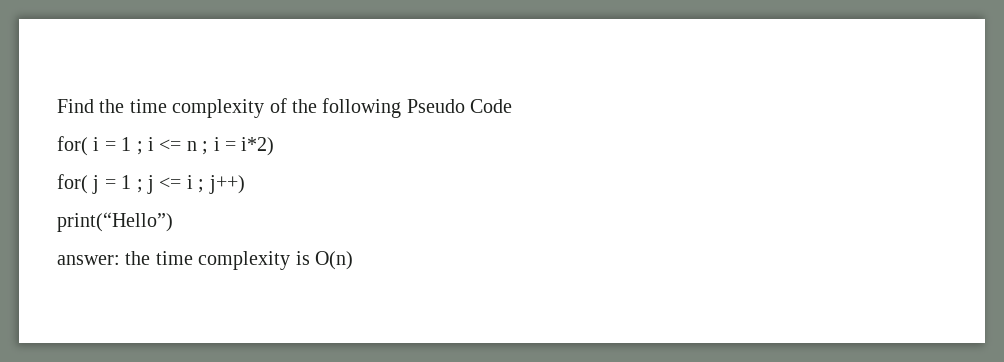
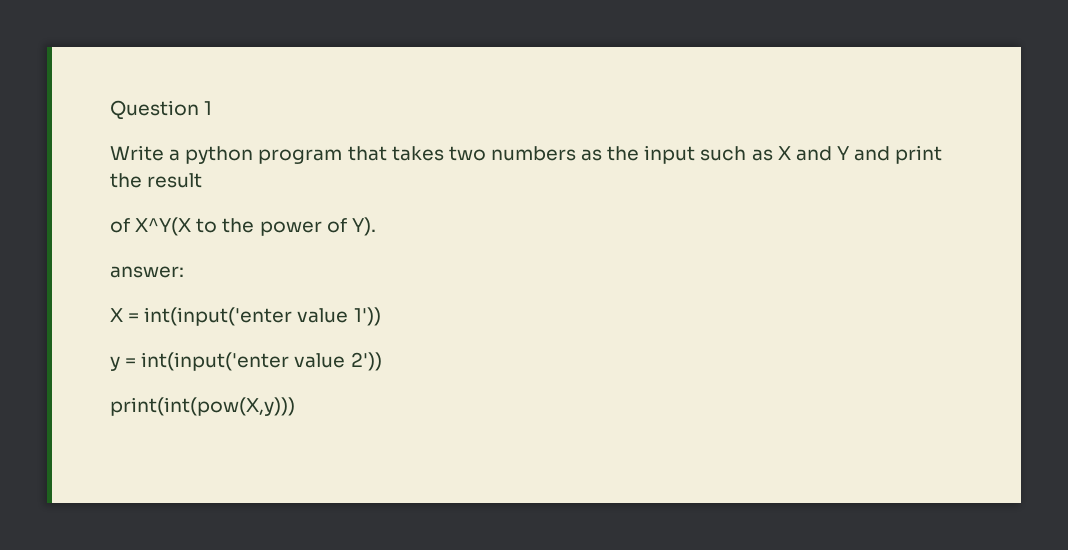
[57,98,513,118] [57,136,275,156] [57,174,245,194] [57,212,173,232] [57,251,353,270] Find the time complexity of the following Pseudo Code // for( i = 1 ; i <= n ; i = i*2) // for( j = 1 ; j <= i ; j++) // print(“Hello”) // answer: the time complexity is O(n) -> [110,100,213,120] [110,145,943,164] [110,173,203,188] [110,217,376,236] [110,266,184,278] [110,307,381,326] [110,352,382,371] [110,397,295,416] Question 1 // Write a python program that takes two numbers as the input such as X and Y and print the result // of X^Y(X to the power of Y). // answer: // X = int(input('enter value 1')) // y = int(input('enter value 2')) // print(int(pow(X,y)))

